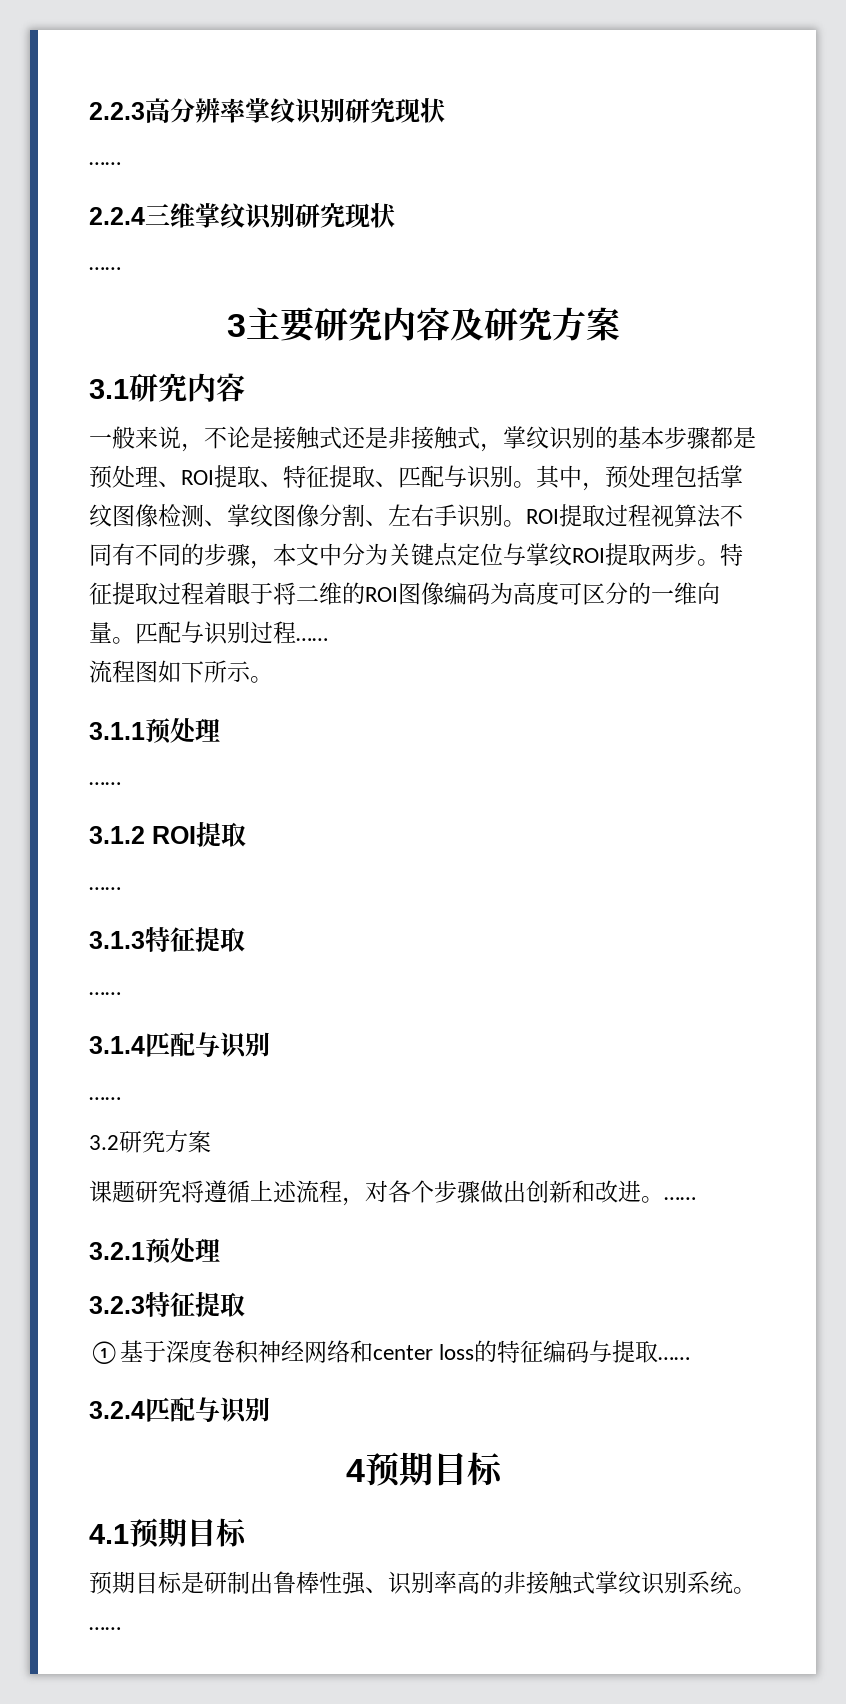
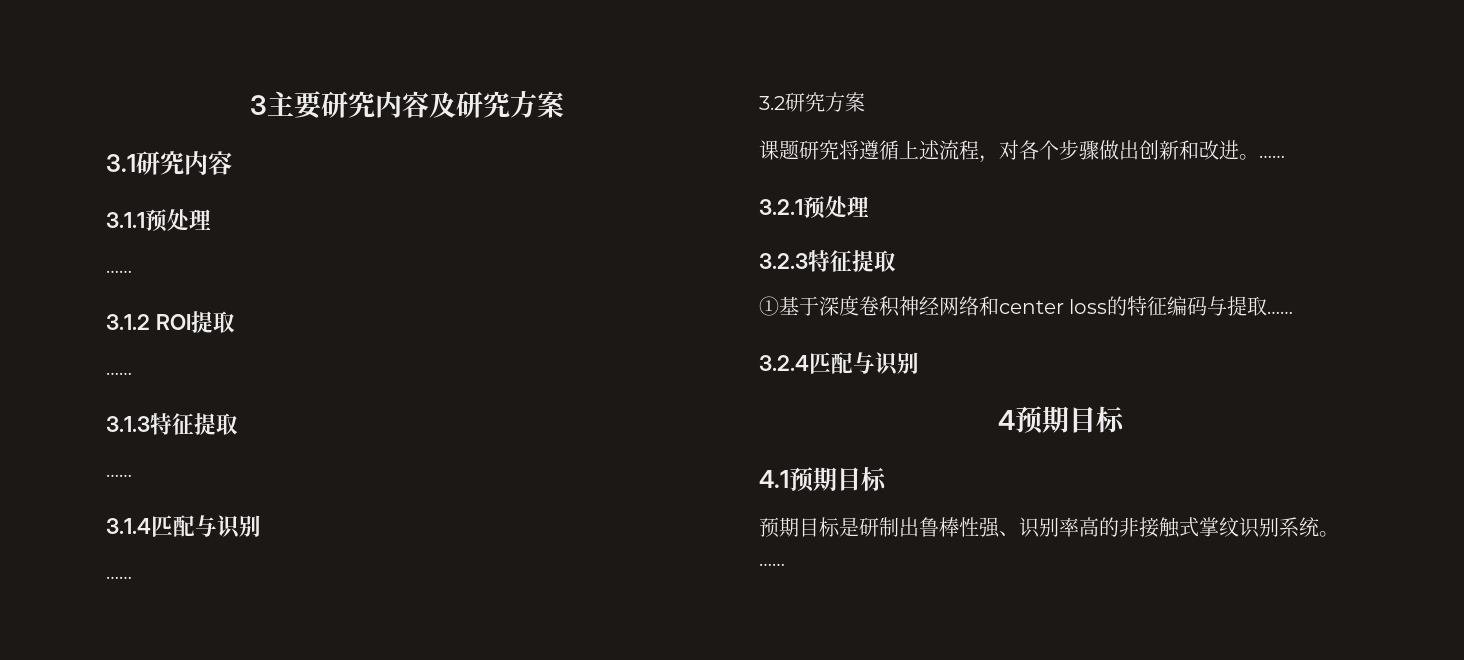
[89,97,446,125] [89,162,121,165] [89,202,396,230] [89,267,121,270] 2.2.3高分辨率掌纹识别研究现状 // …… // 2.2.4三维掌纹识别研究现状 // …… // -> (250, 105) none
[89,426,756,452] [89,465,743,491] [89,504,743,528] [89,543,743,569] [89,582,720,605] [89,621,328,645] [89,660,273,683] // 一般来说，不论是接触式还是非接触式，掌纹识别的基本步骤都是预处理、ROI提取、特征提取、匹配与识别。其中，预处理包括掌纹图像检测、掌纹图像分割、左右手识别。ROI提取过程视算法不同有不同的步骤，本文中分为关键点定位与掌纹ROI提取两步。特征提取过程着眼于将二维的ROI图像编码为高度可区分的一维向量。匹配与识别过程…… // 流程图如下所示。 -> (232, 163) none

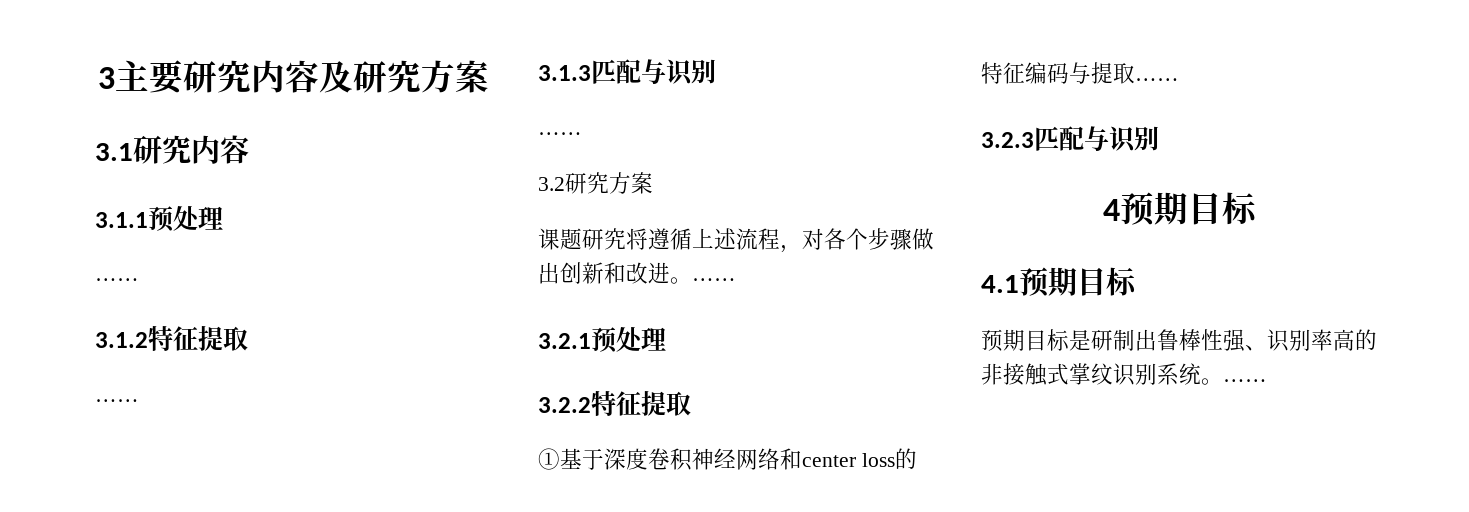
[155,311,235,333] [106,372,132,375] [106,416,150,432] ROI提取 // …… // 3.1.3 -> (148, 340) none
[106,518,151,534] 3.1.4 -> [538,65,591,81] 3.1.3
[759,253,808,269] 3.2.3 -> [538,397,591,413] 3.2.2
[759,355,809,371] 3.2.4 -> [981,132,1034,148] 3.2.3

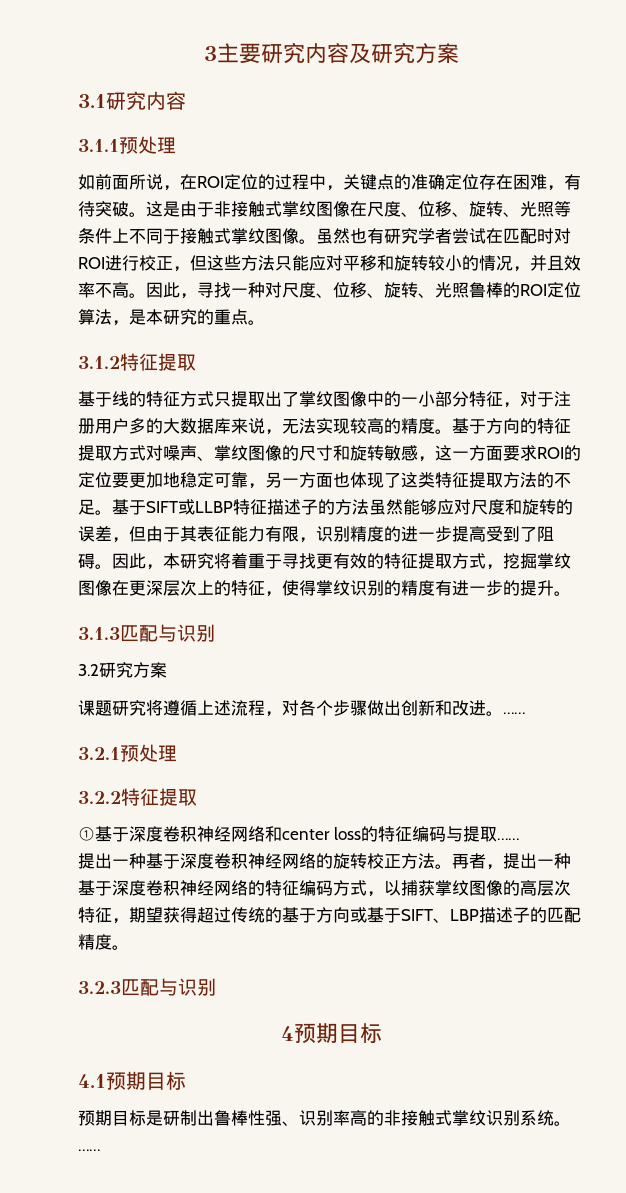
[95,278,139,281] [95,326,248,351] [95,399,139,402] …… // 3.1.2特征提取 // …… -> [78,174,581,191] [78,201,571,217] [78,228,571,244] [78,255,581,272] [78,282,581,299] [78,309,265,326] [78,353,196,371] [78,391,571,408] [78,418,571,435] [78,445,581,462] [78,472,571,489] [78,499,573,515] [78,526,554,543] [78,553,571,570] [78,580,571,597] 如前面所说，在ROI定位的过程中，关键点的准确定位存在困难，有待突破。这是由于非接触式掌纹图像在尺度、位移、旋转、光照等条件上不同于接触式掌纹图像。虽然也有研究学者尝试在匹配时对ROI进行校正，但这些方法只能应对平移和旋转较小的情况，并且效率不高。因此，寻找一种对尺度、位移、旋转、光照鲁棒的ROI定位算法，是本研究的重点。 // 3.1.2特征提取 // 基于线的特征方式只提取出了掌纹图像中的一小部分特征，对于注册用户多的大数据库来说，无法实现较高的精度。基于方向的特征提取方式对噪声、掌纹图像的尺寸和旋转敏感，这一方面要求ROI的定位要更加地稳定可靠，另一方面也体现了这类特征提取方法的不足。基于SIFT或LLBP特征描述子的方法虽然能够应对尺度和旋转的误差，但由于其表征能力有限，识别精度的进一步提高受到了阻碍。因此，本研究将着重于寻找更有效的特征提取方式，挖掘掌纹图像在更深层次上的特征，使得掌纹识别的精度有进一步的提升。
[538,132,582,135] // …… -> (215, 633) none
(1179, 79) none -> [78,853,571,870] [78,880,571,897] [78,907,581,924] [78,934,129,950] // 提出一种基于深度卷积神经网络的旋转校正方法。再者，提出一种基于深度卷积神经网络的特征编码方式，以捕获掌纹图像的高层次特征，期望获得超过传统的基于方向或基于SIFT、LBP描述子的匹配精度。

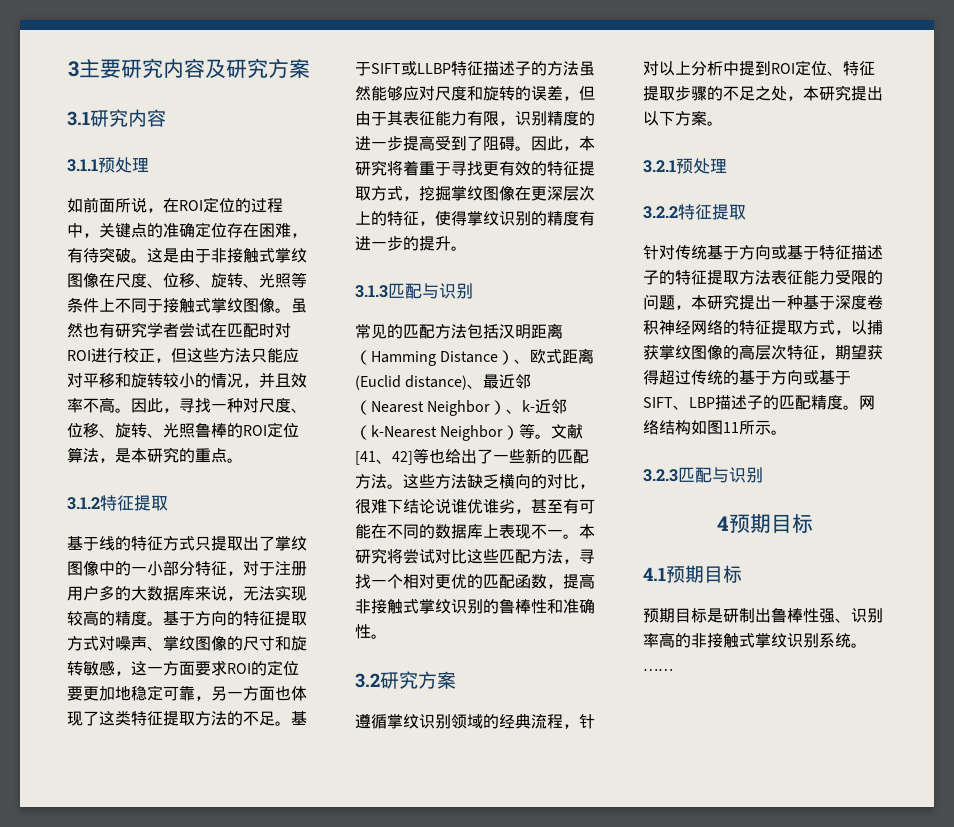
[78,662,167,678] [78,700,525,717] 3.2研究方案 // 课题研究将遵循上述流程，对各个步骤做出创新和改进。…… -> [355,323,563,339] [355,348,595,366] [355,374,532,390] [355,399,568,416] [355,423,584,441] [355,448,589,465] [355,474,595,489] [355,498,595,514] [355,524,595,539] [355,548,595,564] [355,573,595,589] [355,598,595,614] [355,624,387,639] [355,671,456,689] [355,713,595,729] [643,60,875,76] [643,85,883,101] [643,111,723,126] 常见的匹配方法包括汉明距离（Hamming Distance）、欧式距离(Euclid distance)、最近邻（Nearest Neighbor）、k-近邻（k-Nearest Neighbor）等。文献[41、42]等也给出了一些新的匹配方法。这些方法缺乏横向的对比，很难下结论说谁优谁劣，甚至有可能在不同的数据库上表现不一。本研究将尝试对比这些匹配方法，寻找一个相对更优的匹配函数，提高非接触式掌纹识别的鲁棒性和准确性。 // 3.2研究方案 // 遵循掌纹识别领域的经典流程，针对以上分析中提到ROI定位、特征提取步骤的不足之处，本研究提出以下方案。
[78,826,519,842] [78,853,503,870] ①基于深度卷积神经网络和center loss的特征编码与提取…… // 提出一种基于深度卷积神经网络的旋转校正方法。再者， -> [643,245,883,260] [643,270,883,285] [643,294,739,310] 针对传统基于方向或基于特征描述子的特征提取方法表征能力受限的问题，本研究
[299,880,333,896] 编码 -> [771,320,803,335] 提取
(129, 947) none -> [859,395,875,410] [643,420,787,435] 网络结构如图11所示。

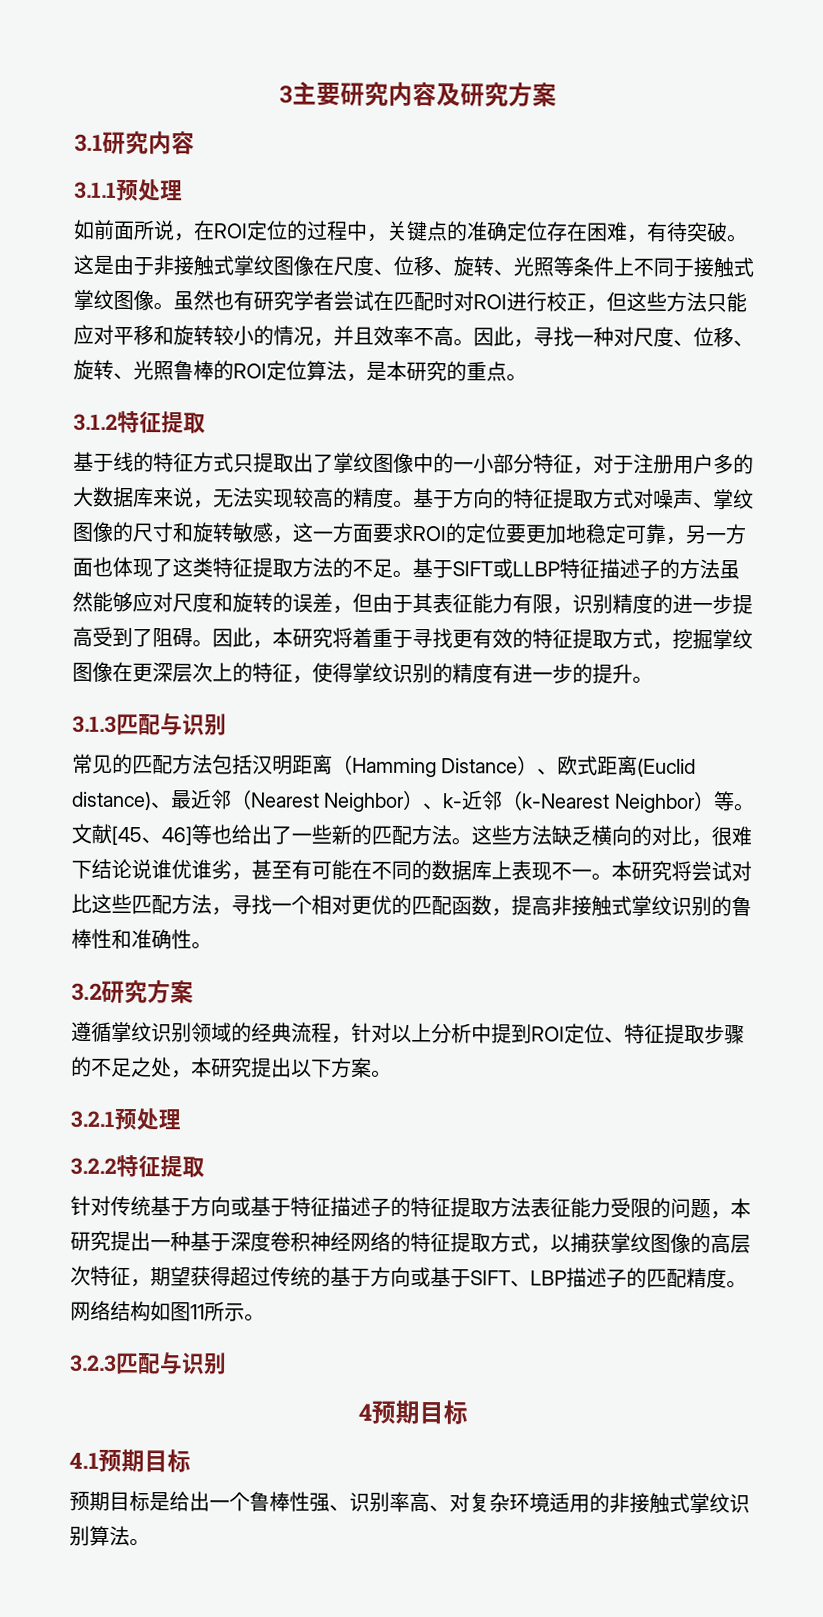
[355,451,413,465] [41、42] -> [111,825,192,846] [45、46]
[723,608,771,623] 研制出 -> [169,1491,250,1512] 给出一个
(675, 640) none -> [429,1492,590,1513] 、对复杂环境适用
[819,633,867,648] [643,668,673,671] 系统。…… -> [89,1525,150,1547] 算法。

